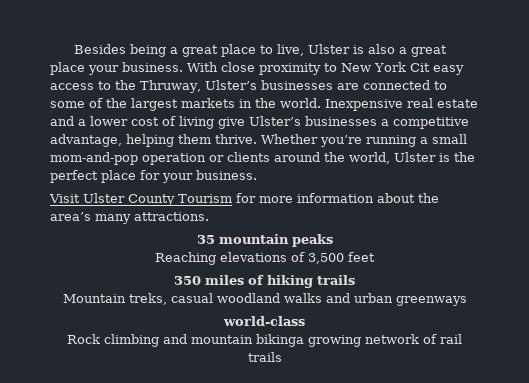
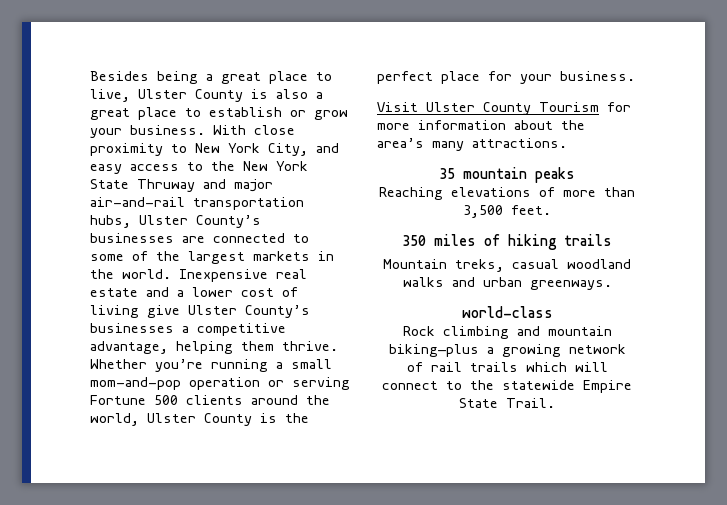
(351, 49) none -> [195,89,243,102] County
(85, 68) none -> [185,107,348,120] to establish or grow
[409,63,430,72] Cit -> [268,143,339,156] City, and
[140,80,257,93] Thruway, Ulster’s -> [243,161,308,171] [90,179,273,192] [90,197,304,210] [90,215,261,228] New York State Thruway and major air-and-rail transportation hubs, Ulster County’s
[249,116,301,126] Ulster’s -> [188,305,310,318] Ulster County’s
(224, 158) none -> [292,377,350,390] [90,395,178,405] serving Fortune 500
(436, 157) none -> [204,413,252,426] County
[308,252,375,264] 3,500 feet -> [563,187,635,197] [463,205,551,218] more than 3,500 feet.
[395,296,467,306] greenways -> [529,280,612,290] greenways.
[256,334,304,347] bikinga -> [388,344,494,357] biking—plus a
(282, 357) none -> [525,362,608,372] [382,380,632,393] [459,398,555,408] which will connect to the statewide Empire State Trail.

